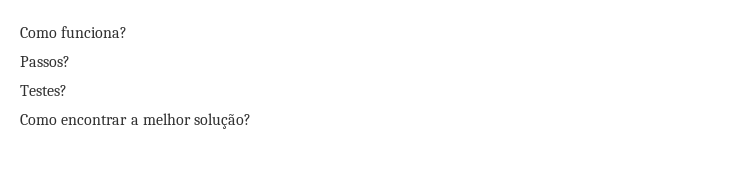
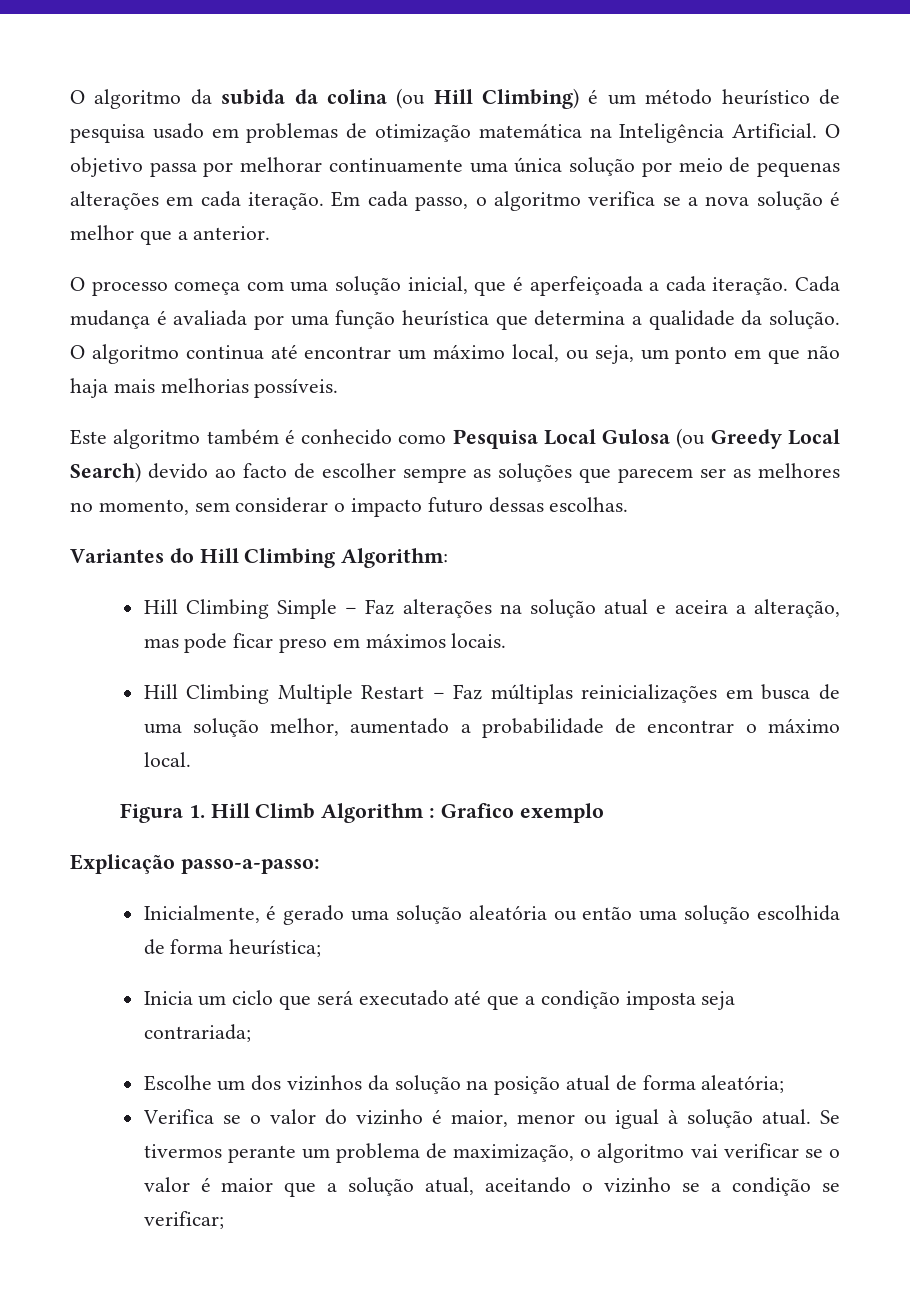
[20,26,128,38] [20,56,70,67] [20,85,67,96] [20,113,252,129] Como funciona? // Passos? // Testes? // Como encontrar a melhor solução? -> [70,88,840,109] [70,123,840,143] [70,157,841,177] [70,191,841,211] [70,225,271,245] [70,276,841,296] [70,310,840,330] [70,344,841,364] [70,378,339,398] [70,428,840,449] [70,462,840,483] [70,497,629,517] [70,548,449,568] [143,599,840,619] [143,633,507,653] [143,684,841,704] [143,718,840,738] [143,752,191,767] [119,803,604,823] [70,854,320,874] [143,905,840,925] [143,939,322,957] [143,990,736,1010] [143,1024,251,1042] [143,1075,785,1095] [142,1109,840,1129] [143,1143,840,1163] [143,1177,841,1197] [143,1211,224,1229] O algoritmo da subida da colina (ou Hill Climbing) é um método heurístico de pesquisa usado em problemas de otimização matemática na Inteligência Artificial. O objetivo passa por melhorar continuamente uma única solução por meio de pequenas alterações em cada iteração. Em cada passo, o algoritmo verifica se a nova solução é melhor que a anterior. // O processo começa com uma solução inicial, que é aperfeiçoada a cada iteração. Cada mudança é avaliada por uma função heurística que determina a qualidade da solução. O algoritmo continua até encontrar um máximo local, ou seja, um ponto em que não haja mais melhorias possíveis. // Este algoritmo também é conhecido como Pesquisa Local Gulosa (ou Greedy Local Search) devido ao facto de escolher sempre as soluções que parecem ser as melhores no momento, sem considerar o impacto futuro dessas escolhas. // Variantes do Hill Climbing Algorithm: // Hill Climbing Simple – Faz alterações na solução atual e aceira a alteração, mas pode ficar preso em máximos locais. // Hill Climbing Multiple Restart – Faz múltiplas reinicializações em busca de uma solução melhor, aumentado a probabilidade de encontrar o máximo local. // Figura 1. Hill Climb Algorithm : Grafico exemplo // Explicação passo-a-passo: // Inicialmente, é gerado uma solução aleatória ou então uma solução escolhida de forma heurística; // Inicia um ciclo que será executado até que a condição imposta seja contrariada; // Escolhe um dos vizinhos da solução na posição atual de forma aleatória; // Verifica se o valor do vizinho é maior, menor ou igual à solução atual. Se tivermos perante um problema de maximização, o algoritmo vai verificar se o valor é maior que a solução atual, aceitando o vizinho se a condição se verificar;

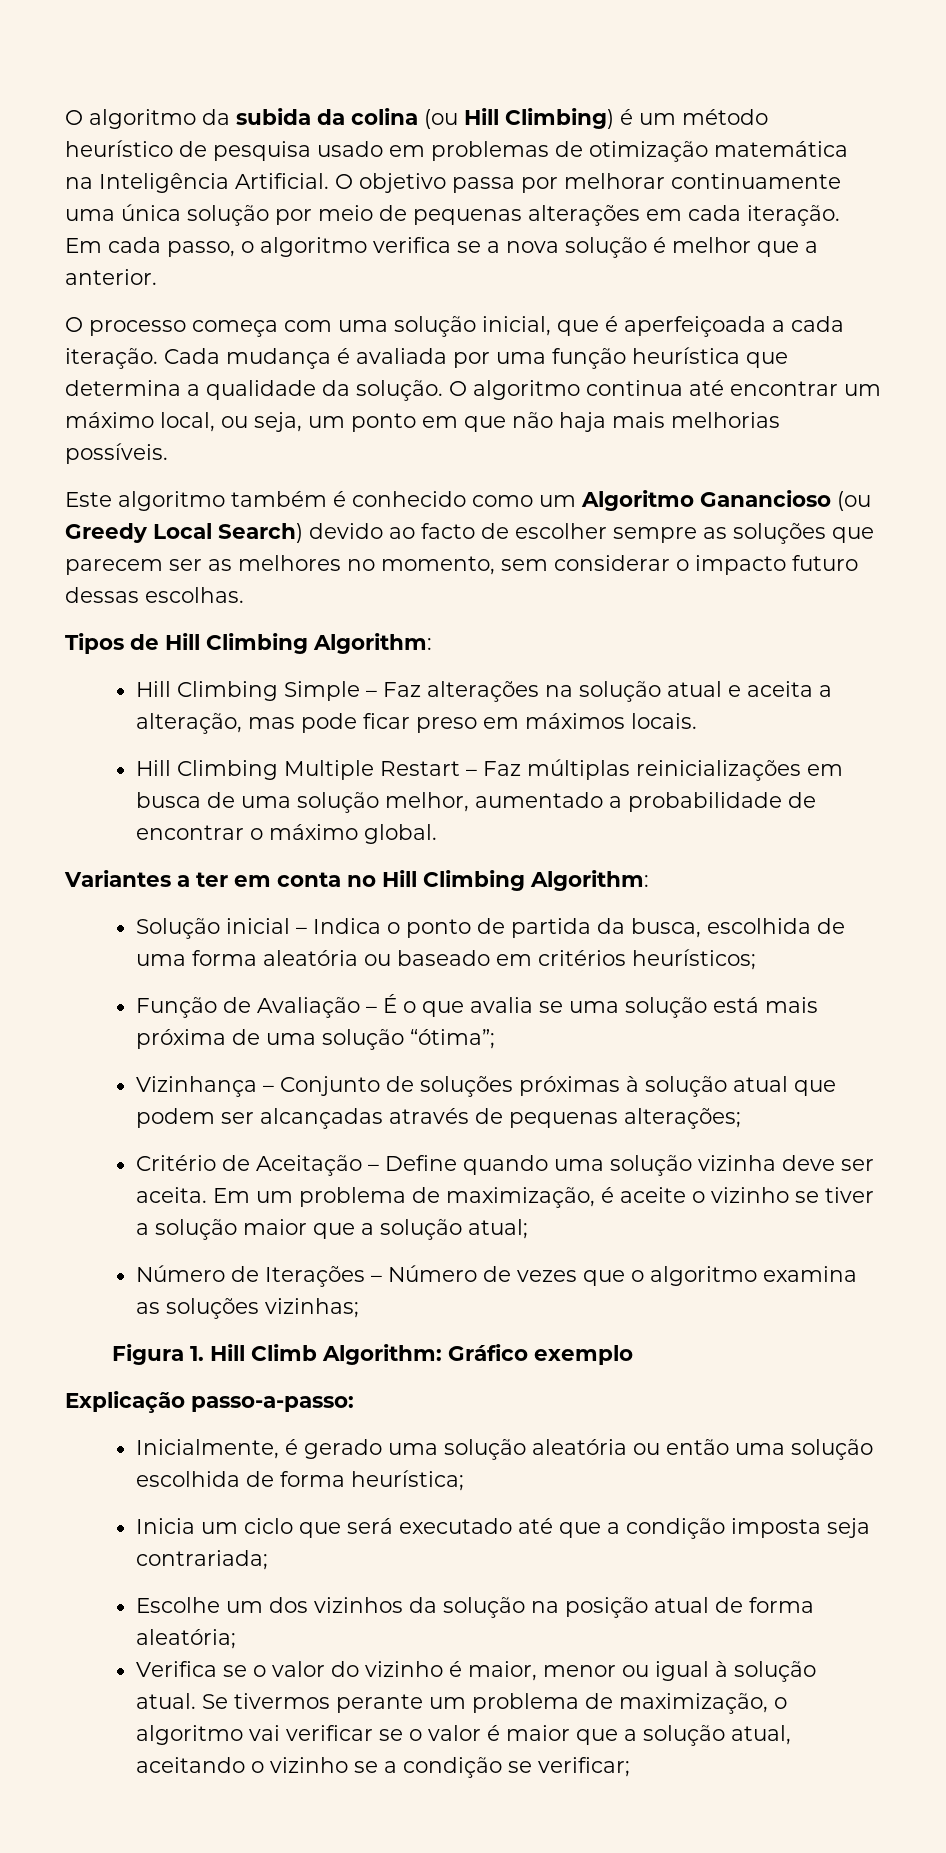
[452,429,671,449] Pesquisa Local Gulosa -> [539,490,831,511] um Algoritmo Ganancioso
[70,548,194,563] Variantes do -> [65,633,159,654] Tipos de
[674,600,728,614] aceira -> [747,681,814,697] aceita
[143,752,191,767] local. -> [364,824,438,844] [64,870,649,891] [136,918,846,939] [136,949,757,970] [136,994,819,1018] [136,1029,496,1050] [136,1076,837,1097] [136,1108,742,1129] [136,1155,875,1176] [136,1187,875,1208] [136,1219,529,1240] [136,1265,858,1287] [136,1298,360,1319] global. // Variantes a ter em conta no Hill Climbing Algorithm: // Solução inicial – Indica o ponto de partida da busca, escolhida de uma forma aleatória ou baseado em critérios heurísticos; // Função de Avaliação – É o que avalia se uma solução está mais próxima de uma solução “ótima”; // Vizinhança – Conjunto de soluções próximas à solução atual que podem ser alcançadas através de pequenas alterações; // Critério de Aceitação – Define quando uma solução vizinha deve ser aceita. Em um problema de maximização, é aceite o vizinho se tiver a solução maior que a solução atual; // Número de Iterações – Número de vezes que o algoritmo examina as soluções vizinhas;
[321,803,514,823] Algorithm : Grafico -> [322,1344,529,1365] Algorithm: Gráfico

